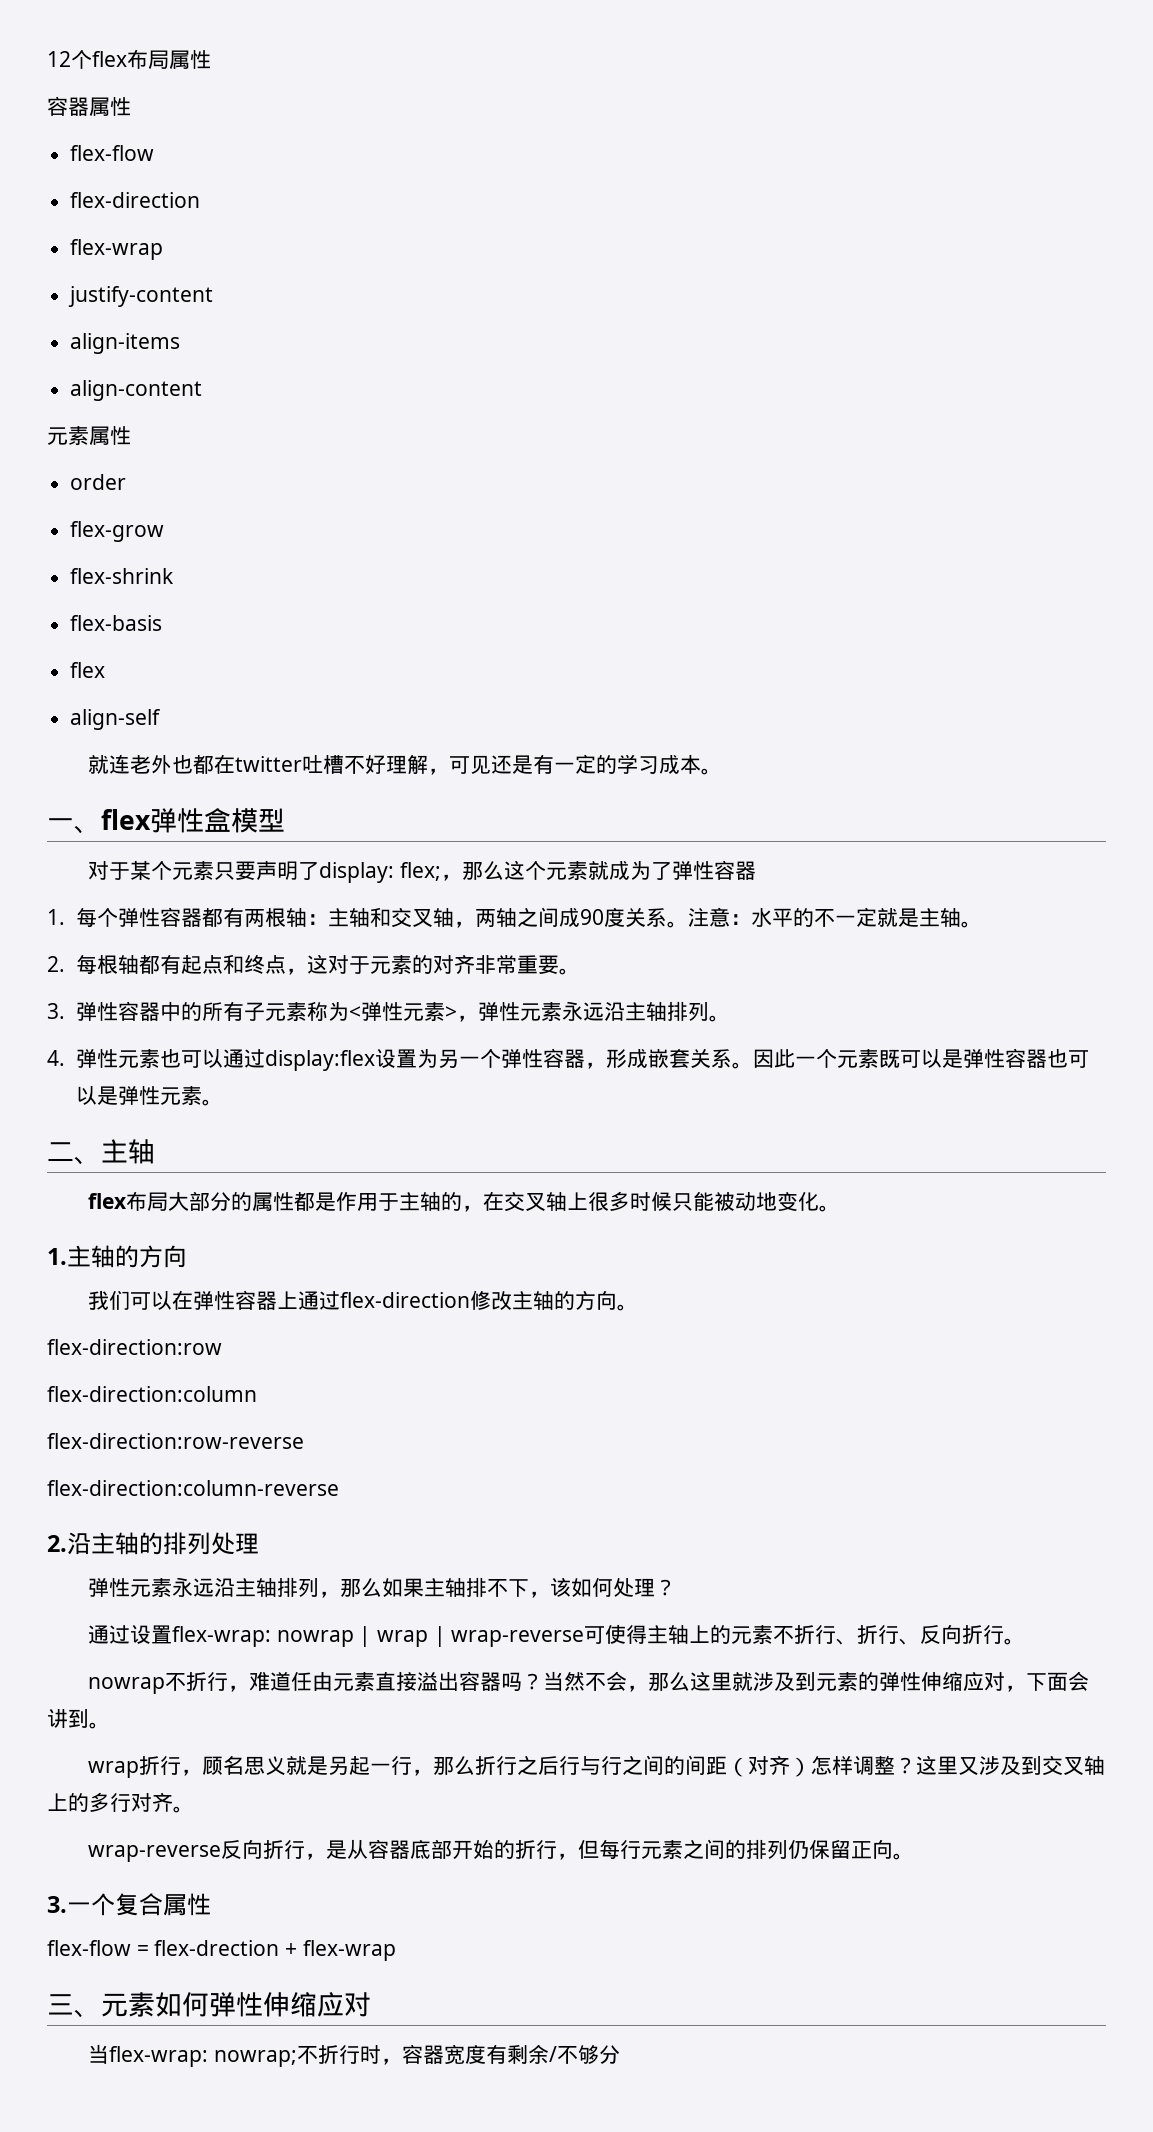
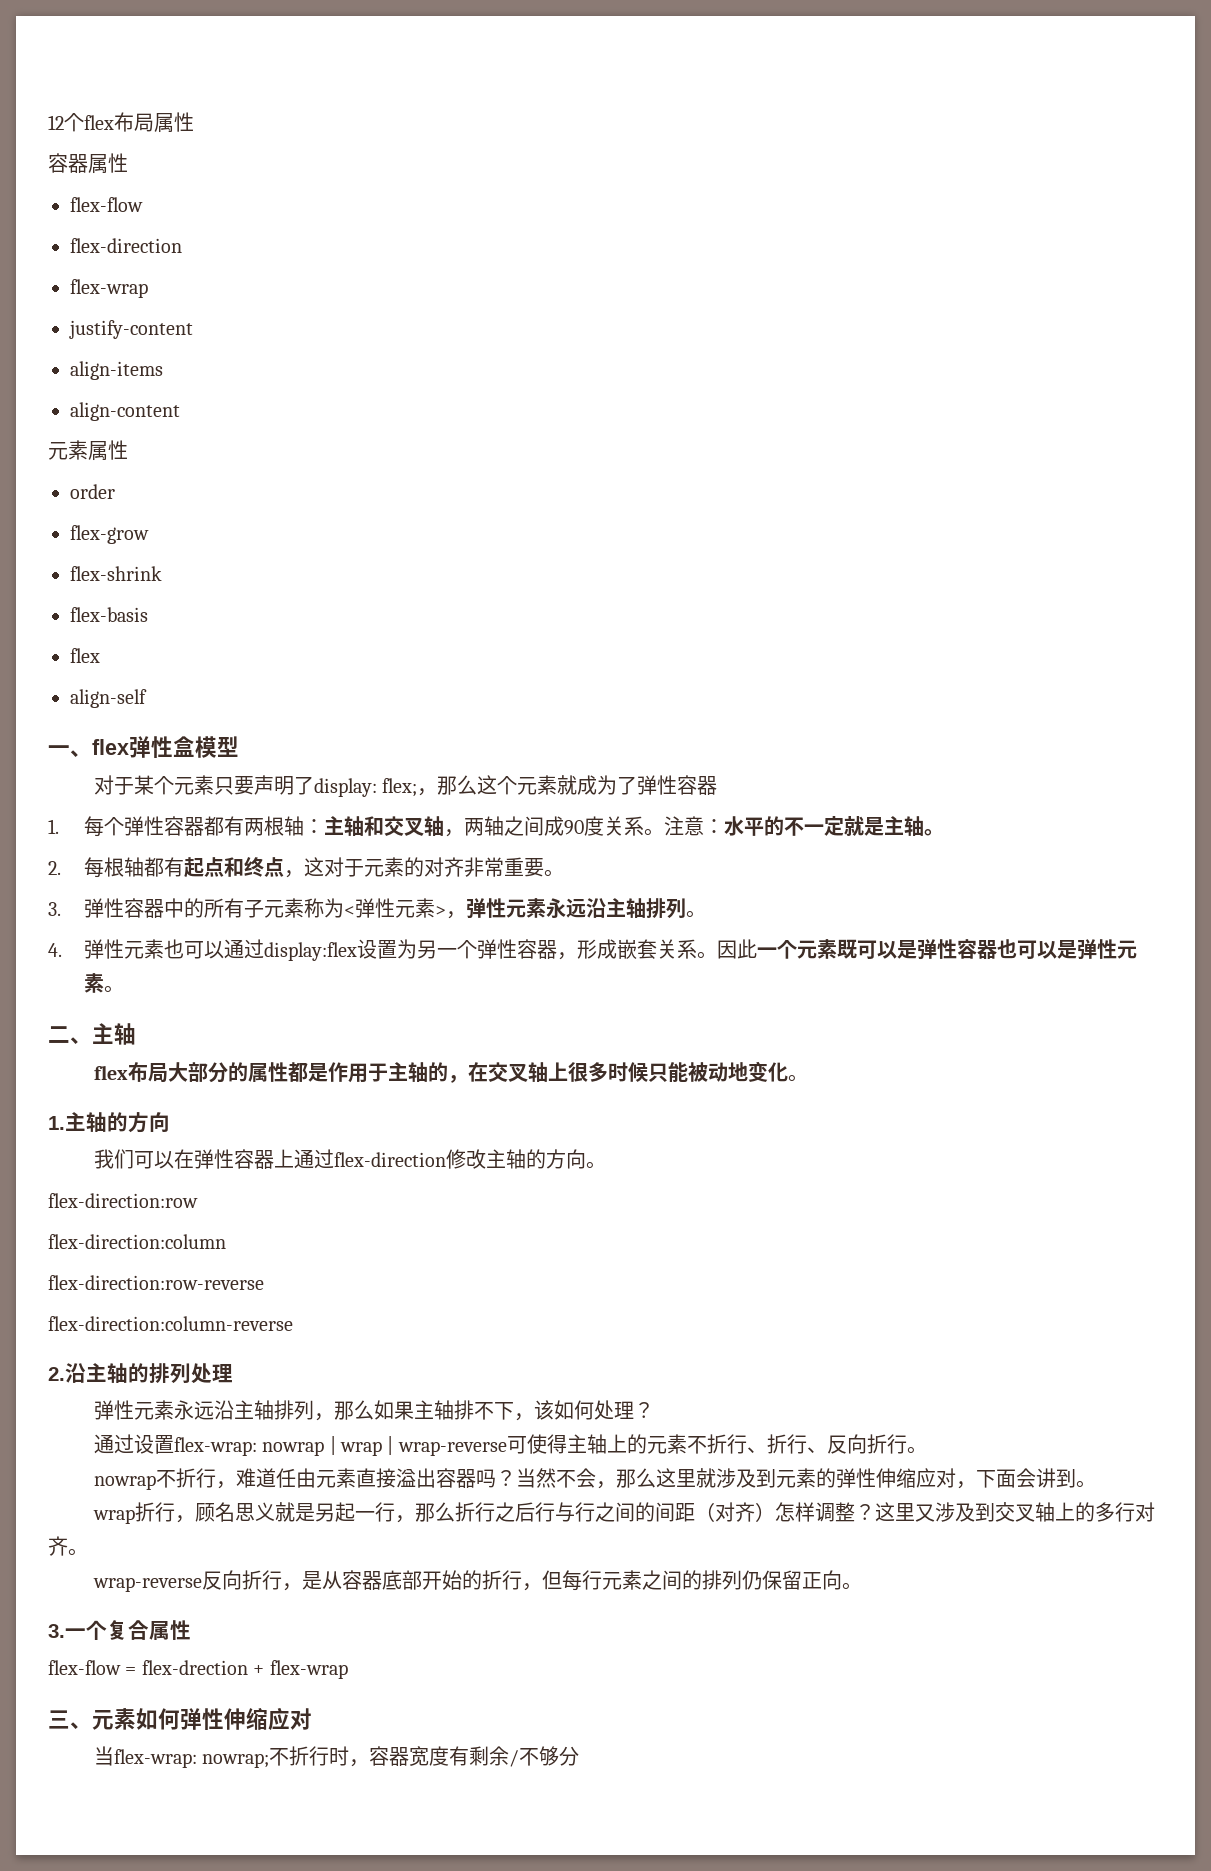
[87,754,722,775] // 就连老外也都在twitter吐槽不好理解，可见还是有一定的学习成本。 -> (147, 698) none

